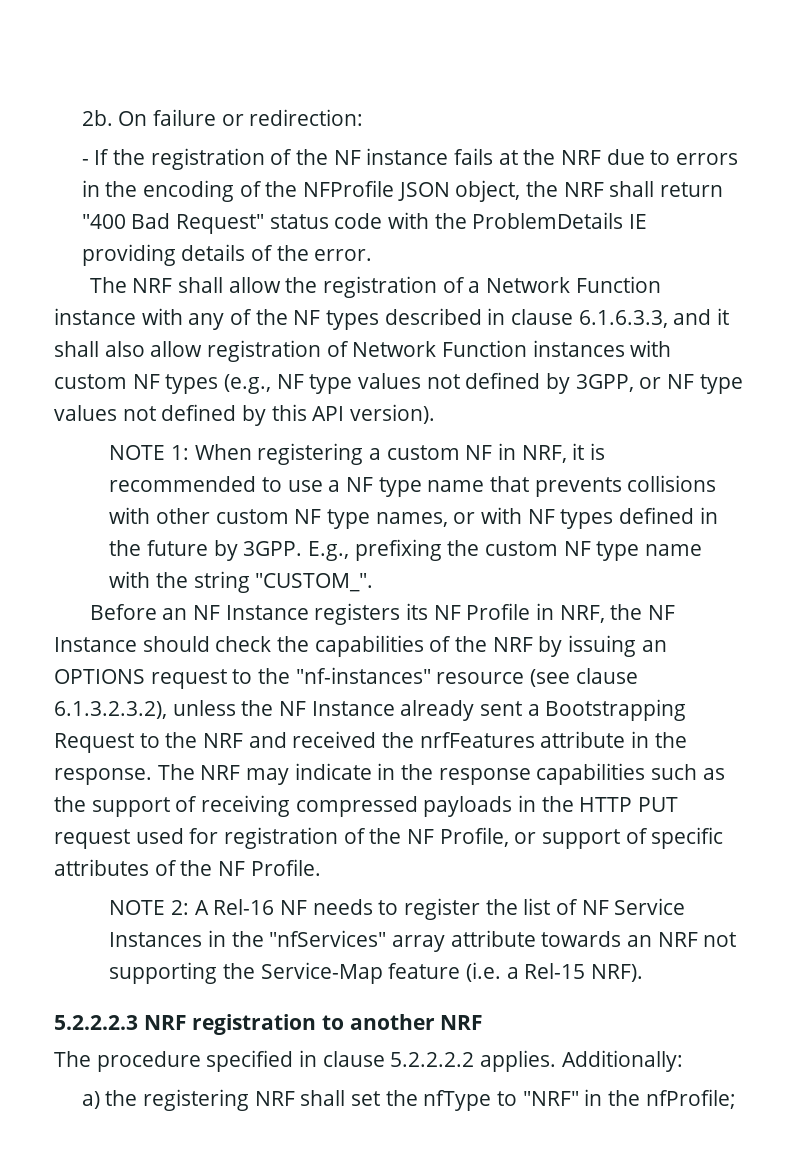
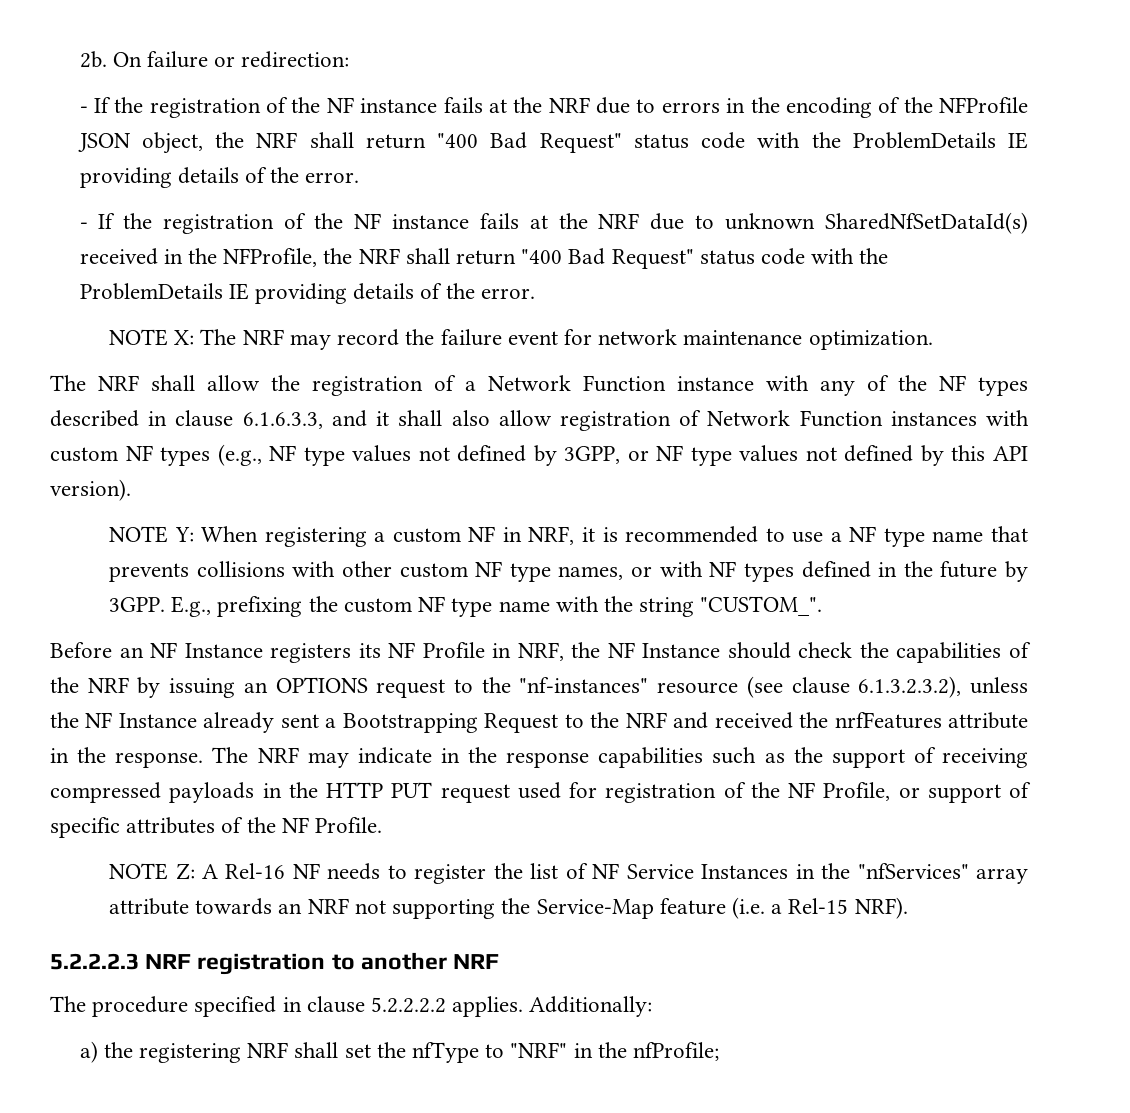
(373, 255) none -> [79,212,1028,234] [79,248,889,269] [79,283,535,304] [109,329,933,350] // - If the registration of the NF instance fails at the NRF due to unknown SharedNfSetDataId(s) received in the NFProfile, the NRF shall return "400 Bad Request" status code with the ProblemDetails IE providing details of the error. // NOTE X: The NRF may record the failure event for network maintenance optimization.
[171,445,190,460] 1: -> [174,527,194,542] Y:
[171,900,190,915] 2: -> [175,863,195,880] Z:

